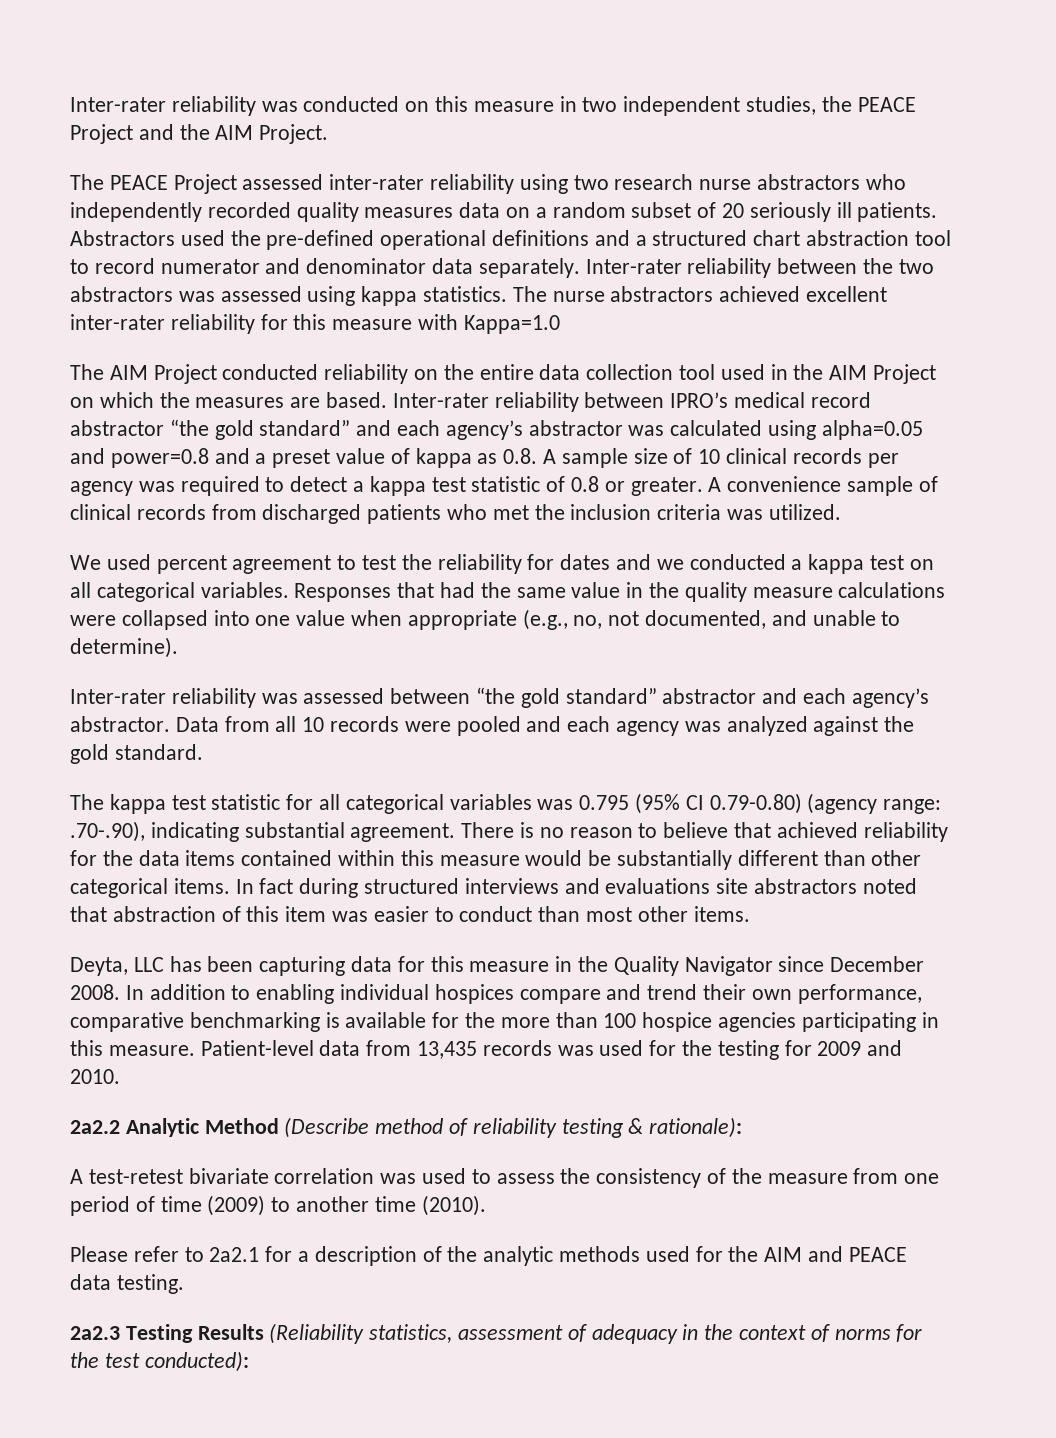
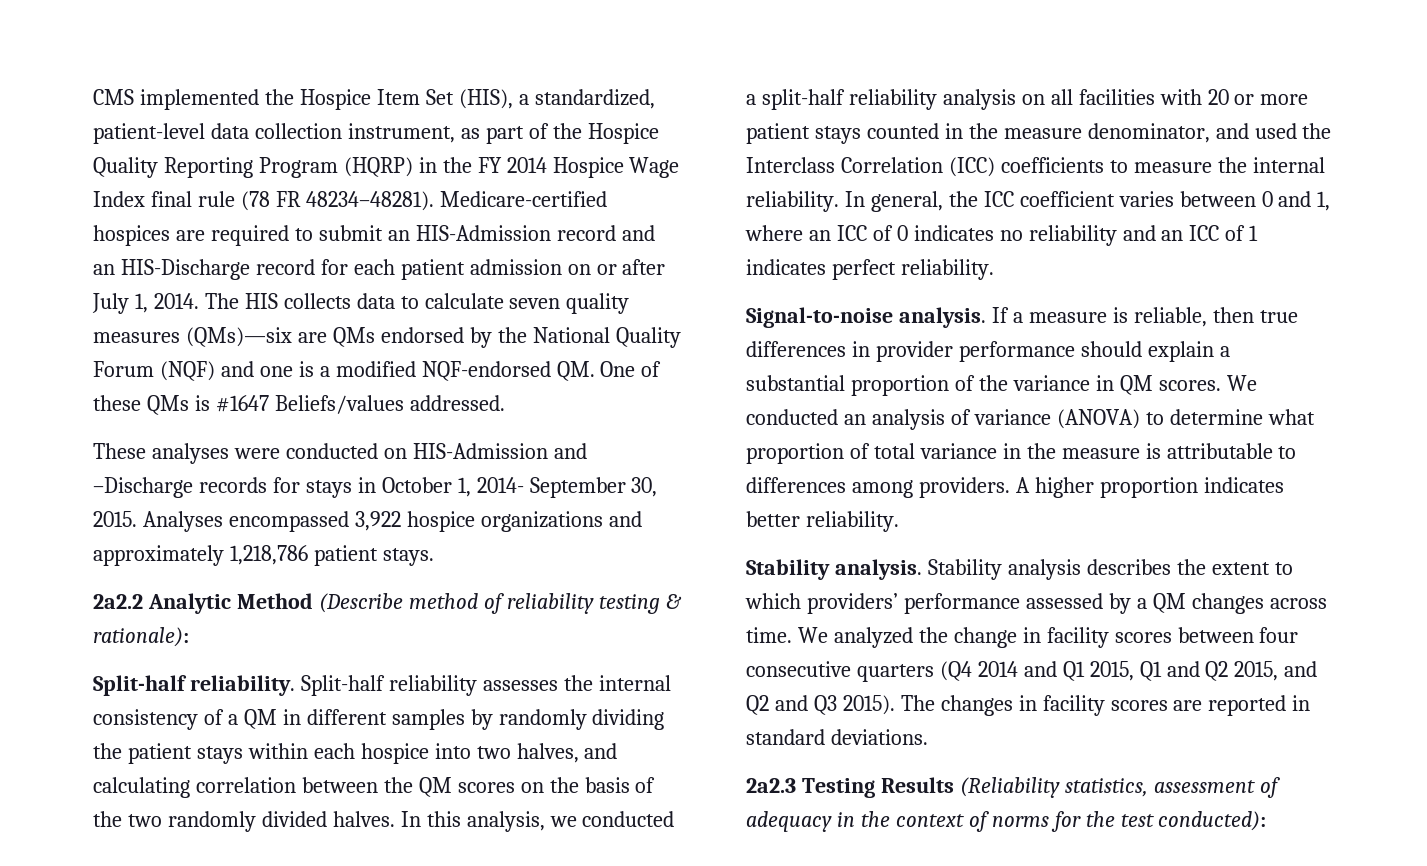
[70,96,916,116] [70,124,329,144] [70,174,906,194] [70,202,938,222] [70,230,951,250] [70,258,934,278] [70,286,888,306] [70,314,560,334] [70,364,937,384] [70,392,871,412] [70,419,923,440] [70,448,899,468] [70,476,938,496] [70,504,841,524] [70,554,934,574] [70,582,946,602] [70,609,901,630] [70,637,178,658] [70,687,929,708] [70,716,915,736] [70,744,203,764] [70,793,942,814] [70,821,948,842] [70,850,922,870] [70,878,917,898] [70,906,750,922] [70,956,925,976] [70,984,922,1004] [70,1012,939,1032] [70,1040,903,1060] [70,1069,120,1084] Inter-rater reliability was conducted on this measure in two independent studies, the PEACE Project and the AIM Project. // The PEACE Project assessed inter-rater reliability using two research nurse abstractors who independently recorded quality measures data on a random subset of 20 seriously ill patients. Abstractors used the pre-defined operational definitions and a structured chart abstraction tool to record numerator and denominator data separately. Inter-rater reliability between the two abstractors was assessed using kappa statistics. The nurse abstractors achieved excellent inter-rater reliability for this measure with Kappa=1.0 // The AIM Project conducted reliability on the entire data collection tool used in the AIM Project on which the measures are based. Inter-rater reliability between IPRO’s medical record abstractor “the gold standard” and each agency’s abstractor was calculated using alpha=0.05 and power=0.8 and a preset value of kappa as 0.8. A sample size of 10 clinical records per agency was required to detect a kappa test statistic of 0.8 or greater. A convenience sample of clinical records from discharged patients who met the inclusion criteria was utilized. // We used percent agreement to test the reliability for dates and we conducted a kappa test on all categorical variables. Responses that had the same value in the quality measure calculations were collapsed into one value when appropriate (e.g., no, not documented, and unable to determine). // Inter-rater reliability was assessed between “the gold standard” abstractor and each agency’s abstractor. Data from all 10 records were pooled and each agency was analyzed against the gold standard. // The kappa test statistic for all categorical variables was 0.795 (95% CI 0.79-0.80) (agency range: .70-.90), indicating substantial agreement. There is no reason to believe that achieved reliability for the data items contained within this measure would be substantially different than other categorical items. In fact during structured interviews and evaluations site abstractors noted that abstraction of this item was easier to conduct than most other items. // Deyta, LLC has been capturing data for this measure in the Quality Navigator since December 2008. In addition to enabling individual hospices compare and trend their own performance, comparative benchmarking is available for the more than 100 hospice agencies participating in this measure. Patient-level data from 13,435 records was used for the testing for 2009 and 2010. -> [93,89,655,110] [93,123,659,144] [93,157,680,178] [93,191,607,211] [93,225,655,246] [93,259,666,280] [92,293,630,314] [93,327,681,348] [93,361,662,381] [93,395,505,415] [93,443,587,464] [93,477,658,498] [93,511,642,532] [93,545,434,566] CMS implemented the Hospice Item Set (HIS), a standardized, patient-level data collection instrument, as part of the Hospice Quality Reporting Program (HQRP) in the FY 2014 Hospice Wage Index final rule (78 FR 48234–48281). Medicare-certified hospices are required to submit an HIS-Admission record and an HIS-Discharge record for each patient admission on or after July 1, 2014. The HIS collects data to calculate seven quality measures (QMs)—six are QMs endorsed by the National Quality Forum (NQF) and one is a modified NQF-endorsed QM. One of these QMs is #1647 Beliefs/values addressed. // These analyses were conducted on HIS-Admission and –Discharge records for stays in October 1, 2014- September 30, 2015. Analyses encompassed 3,922 hospice organizations and approximately 1,218,786 patient stays.
[70,1168,940,1188] [70,1195,486,1216] [70,1246,907,1266] [70,1274,184,1294] A test-retest bivariate correlation was used to assess the consistency of the measure from one period of time (2009) to another time (2010). // Please refer to 2a2.1 for a description of the analytic methods used for the AIM and PEACE data testing. -> [93,675,671,696] [93,709,665,730] [93,743,618,764] [93,777,656,798] [93,811,675,832] [746,89,1309,110] [746,123,1332,144] [746,157,1325,177] [746,191,1331,212] [745,225,1259,246] [746,259,994,280] [746,307,1298,328] [746,341,1230,362] [746,375,1257,396] [746,409,1315,430] [746,443,1297,464] [746,477,1284,498] [746,511,899,532] [746,559,1293,580] [745,593,1327,614] [746,627,1299,648] [746,661,1318,682] [746,695,1311,716] [746,729,928,745] Split-half reliability. Split-half reliability assesses the internal consistency of a QM in different samples by randomly dividing the patient stays within each hospice into two halves, and calculating correlation between the QM scores on the basis of the two randomly divided halves. In this analysis, we conducted a split-half reliability analysis on all facilities with 20 or more patient stays counted in the measure denominator, and used the Interclass Correlation (ICC) coefficients to measure the internal reliability. In general, the ICC coefficient varies between 0 and 1, where an ICC of 0 indicates no reliability and an ICC of 1 indicates perfect reliability. // Signal-to-noise analysis. If a measure is reliable, then true differences in provider performance should explain a substantial proportion of the variance in QM scores. We conducted an analysis of variance (ANOVA) to determine what proportion of total variance in the measure is attributable to differences among providers. A higher proportion indicates better reliability. // Stability analysis. Stability analysis describes the extent to which providers’ performance assessed by a QM changes across time. We analyzed the change in facility scores between four consecutive quarters (Q4 2014 and Q1 2015, Q1 and Q2 2015, and Q2 and Q3 2015). The changes in facility scores are reported in standard deviations.

